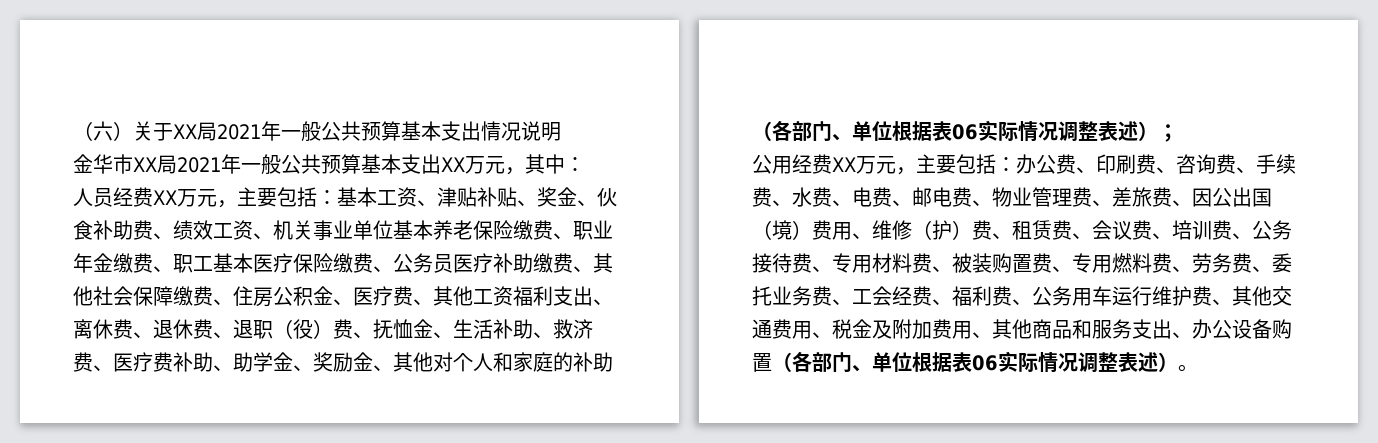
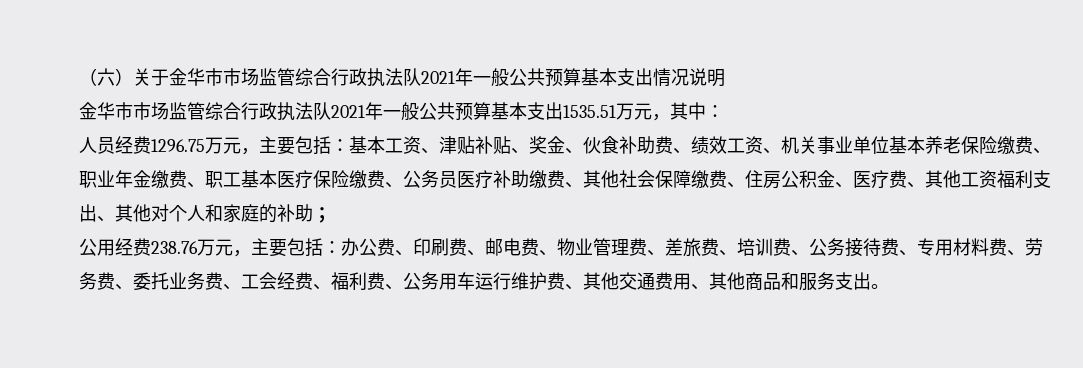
[173,122,217,141] XX局 -> [169,68,421,87] 金华市市场监管综合行政执法队
[133,154,465,174] XX局2021年一般公共预算基本支出XX -> [133,102,616,121] 市场监管综合行政执法队2021年一般公共预算基本支出1535.51
[153,190,177,205] XX -> [151,139,205,152] 1296.75
[73,319,593,339] [73,352,393,372] 离休费、退休费、退职（役）费、抚恤金、生活补助、救济费、医疗费补助、助学金、奖励金、 -> (115, 219) none
[752,120,1158,142] （各部门、单位根据表06实际情况调整表述） -> (313, 213) none
[832,157,856,172] XX -> [151,241,198,254] 238.76
[1176,154,1296,174] [752,187,912,207] 咨询费、手续费、水费、电费、 -> (485, 253) none
[1192,187,1272,207] [752,220,1172,240] 因公出国（境）费用、维修（护）费、租赁费、会议费、 -> (737, 253) none
[952,253,1192,273] 被装购置费、专用燃料费、 -> (1025, 253) none
[832,319,992,339] 税金及附加费用、 -> (709, 287) none
[1172,319,1292,339] [752,351,1178,373] 、办公设备购置（各部门、单位根据表06实际情况调整表述） -> (871, 281) none

